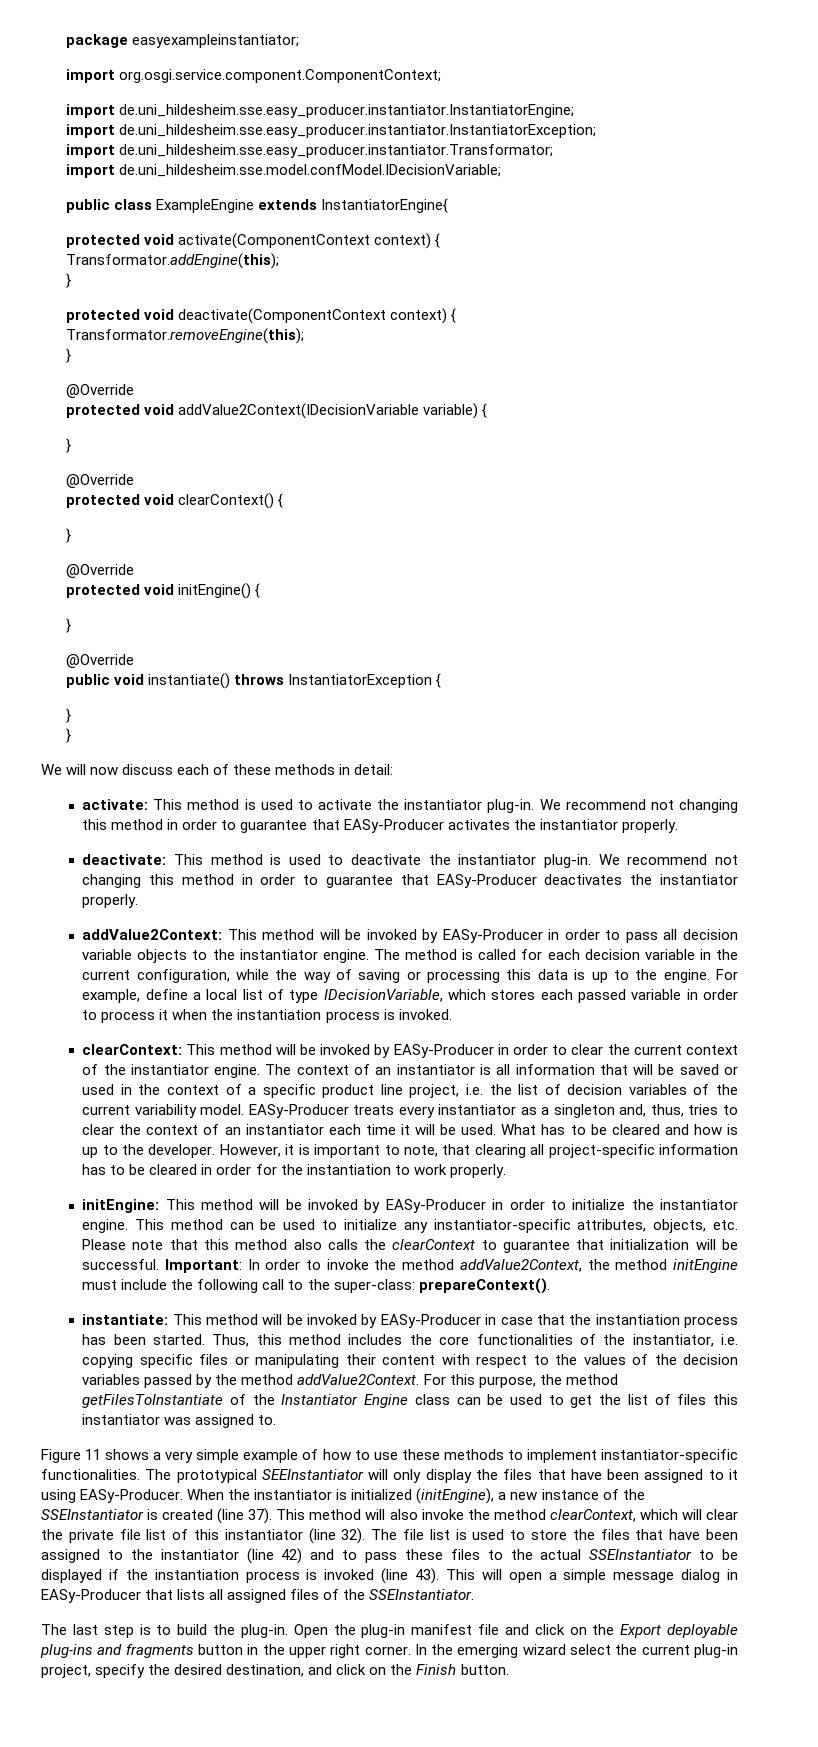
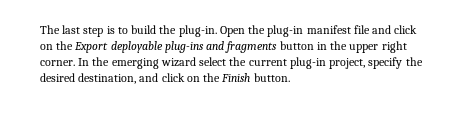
[65,34,299,48] [65,69,441,83] [65,104,574,118] [65,124,596,138] [65,144,553,158] [65,164,501,178] [65,198,448,213] [65,233,440,249] [65,253,279,269] [65,273,71,288] [65,308,456,324] [65,328,304,344] [65,348,71,363] [65,384,134,398] [65,403,487,419] [65,438,71,453] [65,474,134,488] [65,493,283,509] [65,528,71,543] [65,564,134,578] [65,583,260,599] [65,618,71,633] [65,654,134,668] [65,673,441,689] [65,708,71,723] [65,728,71,743] [41,764,394,775] [82,799,739,813] [82,819,678,833] [82,854,738,868] [82,874,738,888] [82,894,139,908] [82,929,739,943] [82,949,738,963] [82,969,739,983] [82,989,739,1003] [82,1009,452,1023] [82,1044,739,1058] [82,1064,739,1078] [82,1084,739,1098] [82,1104,739,1118] [82,1124,738,1135] [82,1144,739,1158] [82,1164,506,1178] [82,1199,738,1213] [82,1219,738,1233] [82,1239,738,1253] [82,1259,739,1273] [82,1278,550,1294] [82,1314,738,1328] [82,1334,738,1347] [82,1354,739,1368] [82,1374,618,1388] [82,1394,738,1408] [82,1414,277,1428] [41,1449,738,1463] [41,1469,739,1483] [41,1488,645,1504] [41,1508,739,1524] [41,1528,738,1544] [41,1548,738,1564] [41,1568,738,1584] [41,1589,475,1603] package easyexampleinstantiator; // import org.osgi.service.component.ComponentContext; // import de.uni_hildesheim.sse.easy_producer.instantiator.InstantiatorEngine; // import de.uni_hildesheim.sse.easy_producer.instantiator.InstantiatorException; // import de.uni_hildesheim.sse.easy_producer.instantiator.Transformator; // import de.uni_hildesheim.sse.model.confModel.IDecisionVariable; // public class ExampleEngine extends InstantiatorEngine{ // protected void activate(ComponentContext context) { // Transformator.addEngine(this); // } // protected void deactivate(ComponentContext context) { // Transformator.removeEngine(this); // } // @Override // protected void addValue2Context(IDecisionVariable variable) { // } // @Override // protected void clearContext() { // } // @Override // protected void initEngine() { // } // @Override // public void instantiate() throws InstantiatorException { // } // } // We will now discuss each of these methods in detail: // activate: This method is used to activate the instantiator plug-in. We recommend not changing this method in order to guarantee that EASy-Producer activates the instantiator properly. // deactivate: This method is used to deactivate the instantiator plug-in. We recommend not changing this method in order to guarantee that EASy-Producer deactivates the instantiator properly. // addValue2Context: This method will be invoked by EASy-Producer in order to pass all decision variable objects to the instantiator engine. The method is called for each decision variable in the current configuration, while the way of saving or processing this data is up to the engine. For example, define a local list of type IDecisionVariable, which stores each passed variable in order to process it when the instantiation process is invoked. // clearContext: This method will be invoked by EASy-Producer in order to clear the current context of the instantiator engine. The context of an instantiator is all information that will be saved or used in the context of a specific product line project, i.e. the list of decision variables of the current variability model. EASy-Producer treats every instantiator as a singleton and, thus, tries to clear the context of an instantiator each time it will be used. What has to be cleared and how is up to the developer. However, it is important to note, that clearing all project-specific information has to be cleared in order for the instantiation to work properly. // initEngine: This method will be invoked by EASy-Producer in order to initialize the instantiator engine. This method can be used to initialize any instantiator-specific attributes, objects, etc. Please note that this method also calls the clearContext to guarantee that initialization will be successful. Important: In order to invoke the method addValue2Context, the method initEngine must include the following call to the super-class: prepareContext(). // instantiate: This method will be invoked by EASy-Producer in case that the instantiation process has been started. Thus, this method includes the core functionalities of the instantiator, i.e. copying specific files or manipulating their content with respect to the values of the decision variables passed by the method addValue2Context. For this purpose, the method getFilesToInstantiate of the Instantiator Engine class can be used to get the list of files this instantiator was assigned to. // Figure 11 shows a very simple example of how to use these methods to implement instantiator-specific functionalities. The prototypical SEEInstantiator will only display the files that have been assigned to it using EASy-Producer. When the instantiator is initialized (initEngine), a new instance of the SSEInstantiator is created (line 37). This method will also invoke the method clearContext, which will clear the private file list of this instantiator (line 32). The file list is used to store the files that have been assigned to the instantiator (line 42) and to pass these files to the actual SSEInstantiator to be displayed if the instantiation process is invoked (line 43). This will open a simple message dialog in EASy-Producer that lists all assigned files of the SSEInstantiator. // -> (40, 29) none

